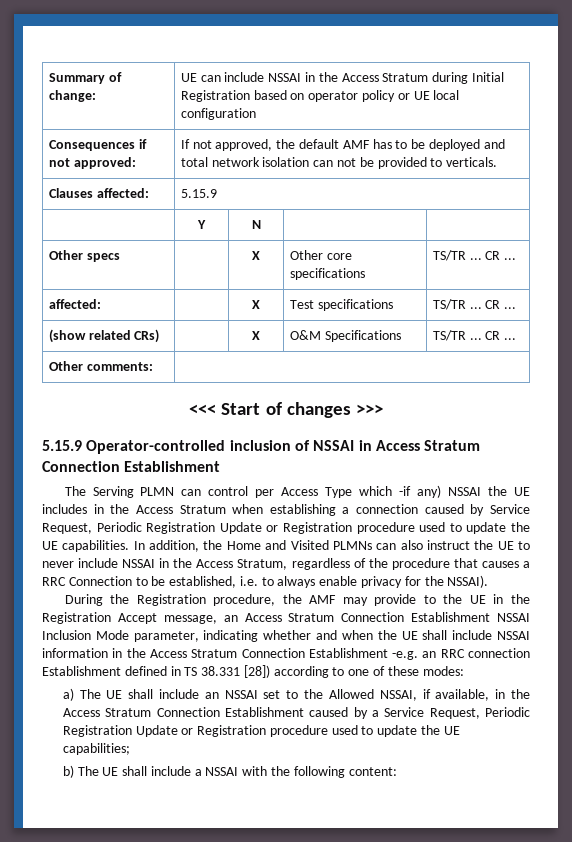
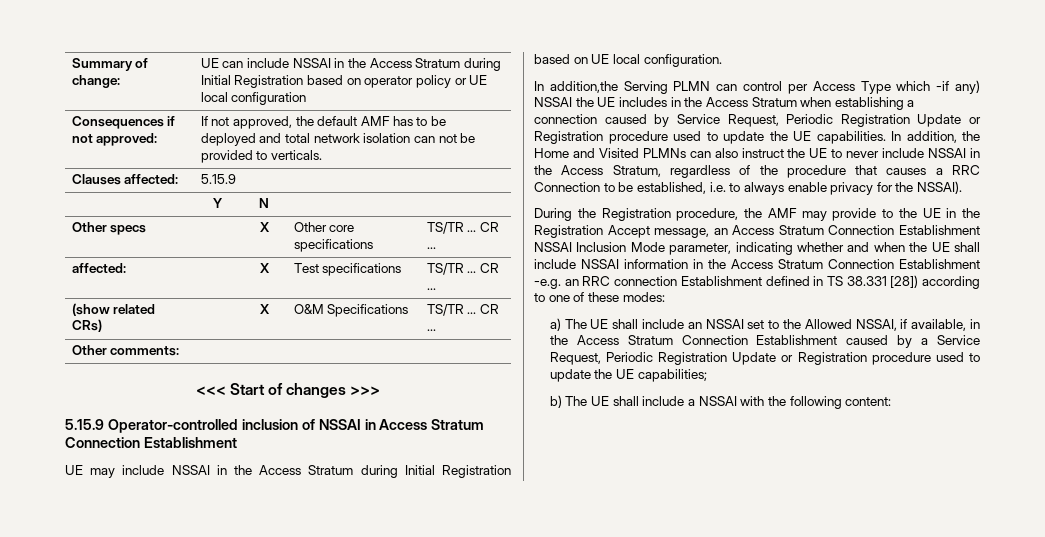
[64,486,86,496] The -> [65,465,511,478] [534,54,722,67] [534,81,618,93] UE may include NSSAI in the Access Stratum during Initial Registration based on UE local configuration. // In addition,the

